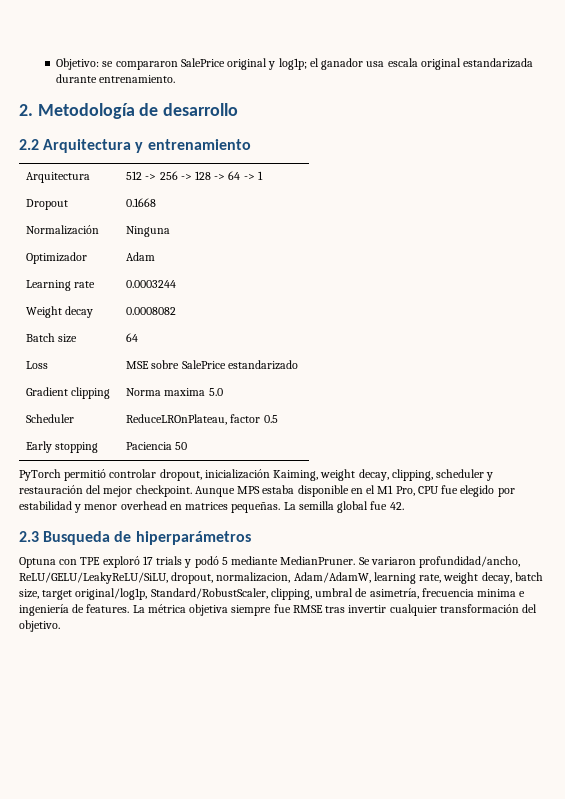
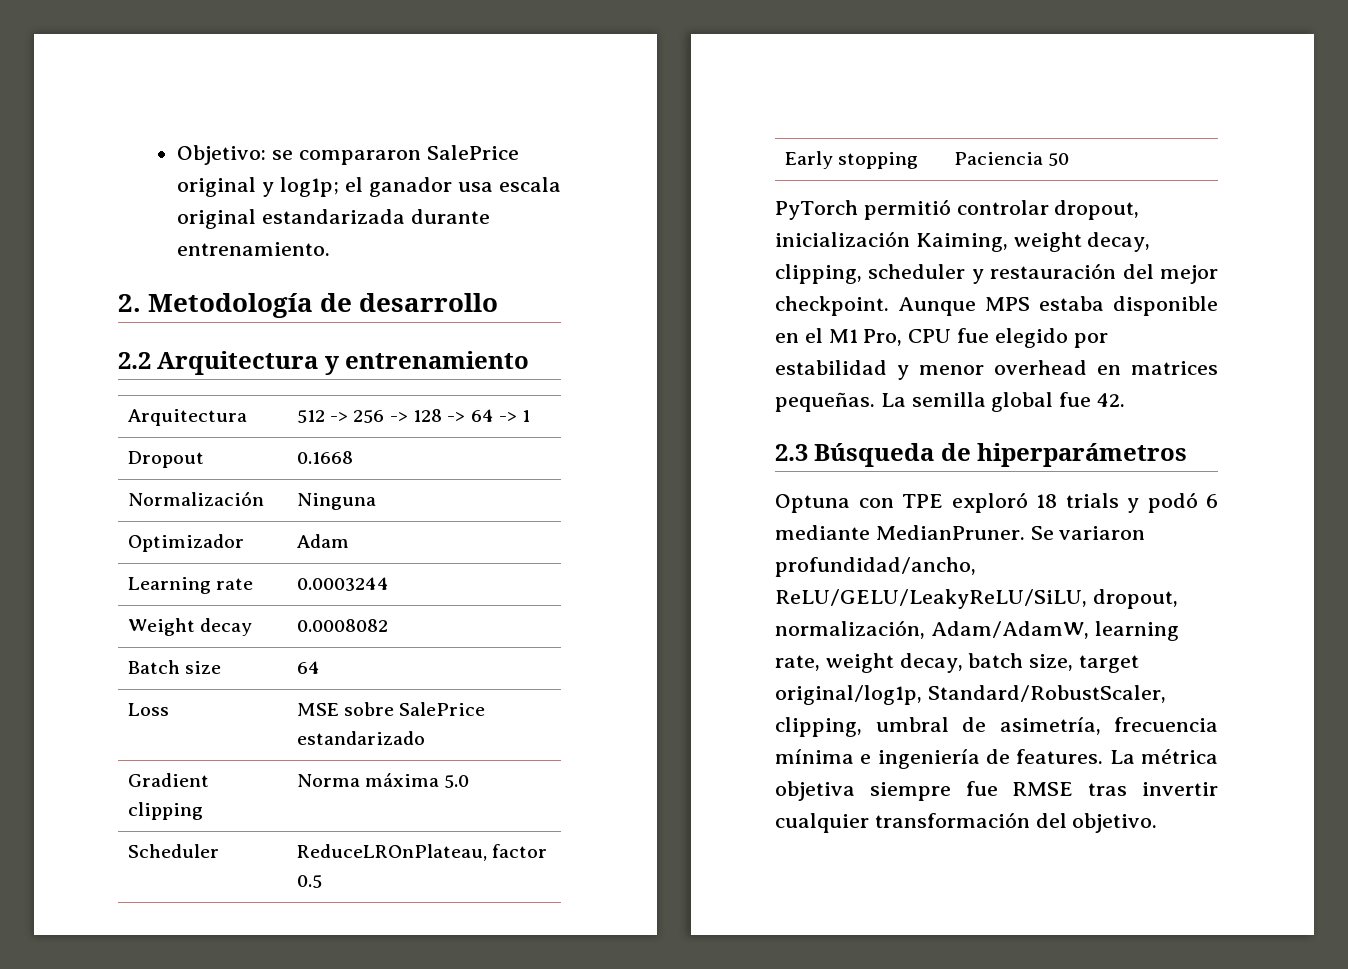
[164,388,206,396] maxima -> [365,773,440,787] máxima
[43,531,111,545] Busqueda -> [814,443,935,467] Búsqueda
[142,556,153,565] 17 -> [1036,494,1057,508] 18
[221,557,228,565] 5 -> [1206,494,1218,508] 6
[216,572,291,583] normalizacion, -> [775,620,925,639] normalización,
[477,589,517,597] minima -> [775,749,854,764] mínima

